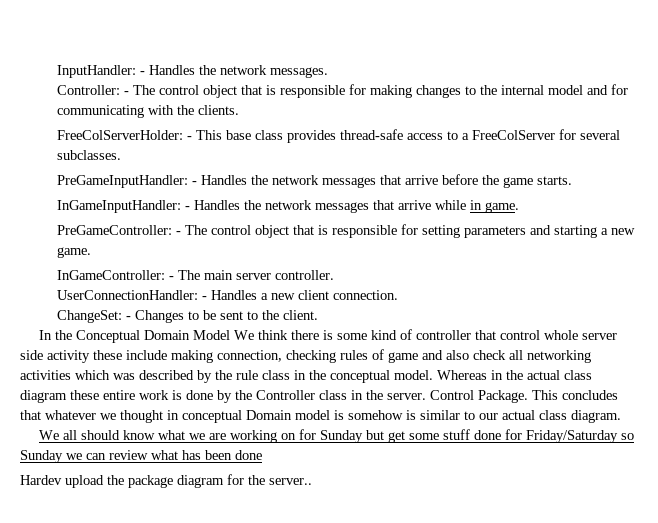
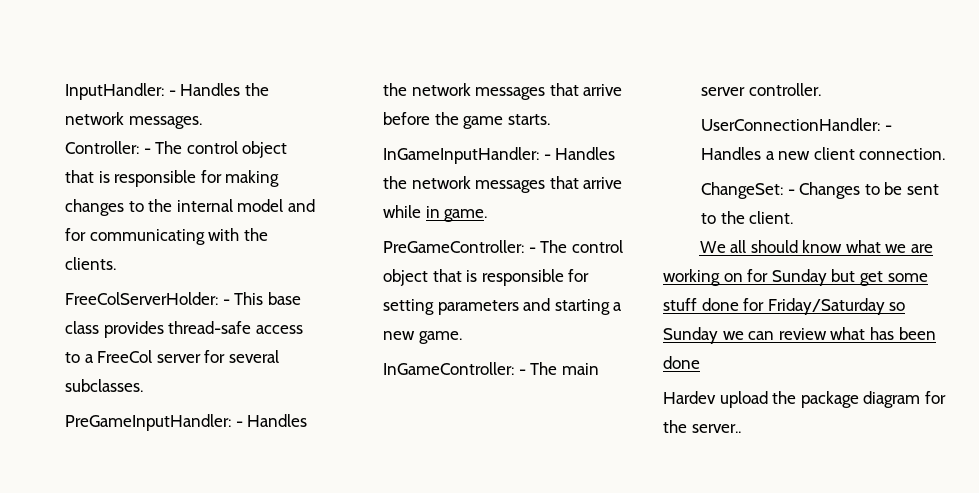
[471,130,555,140] FreeColServer -> [97,350,201,363] FreeCol server
[39,329,618,343] [20,349,591,363] [20,370,592,383] [20,390,618,403] [20,410,621,423] // In the Conceptual Domain Model We think there is some kind of controller that control whole server side activity these include making connection, checking rules of game and also check all networking activities which was described by the rule class in the conceptual model. Whereas in the actual class diagram these entire work is done by the Controller class in the server. Control Package. This concludes that whatever we thought in conceptual Domain model is somehow is similar to our actual class diagram. -> (794, 217) none

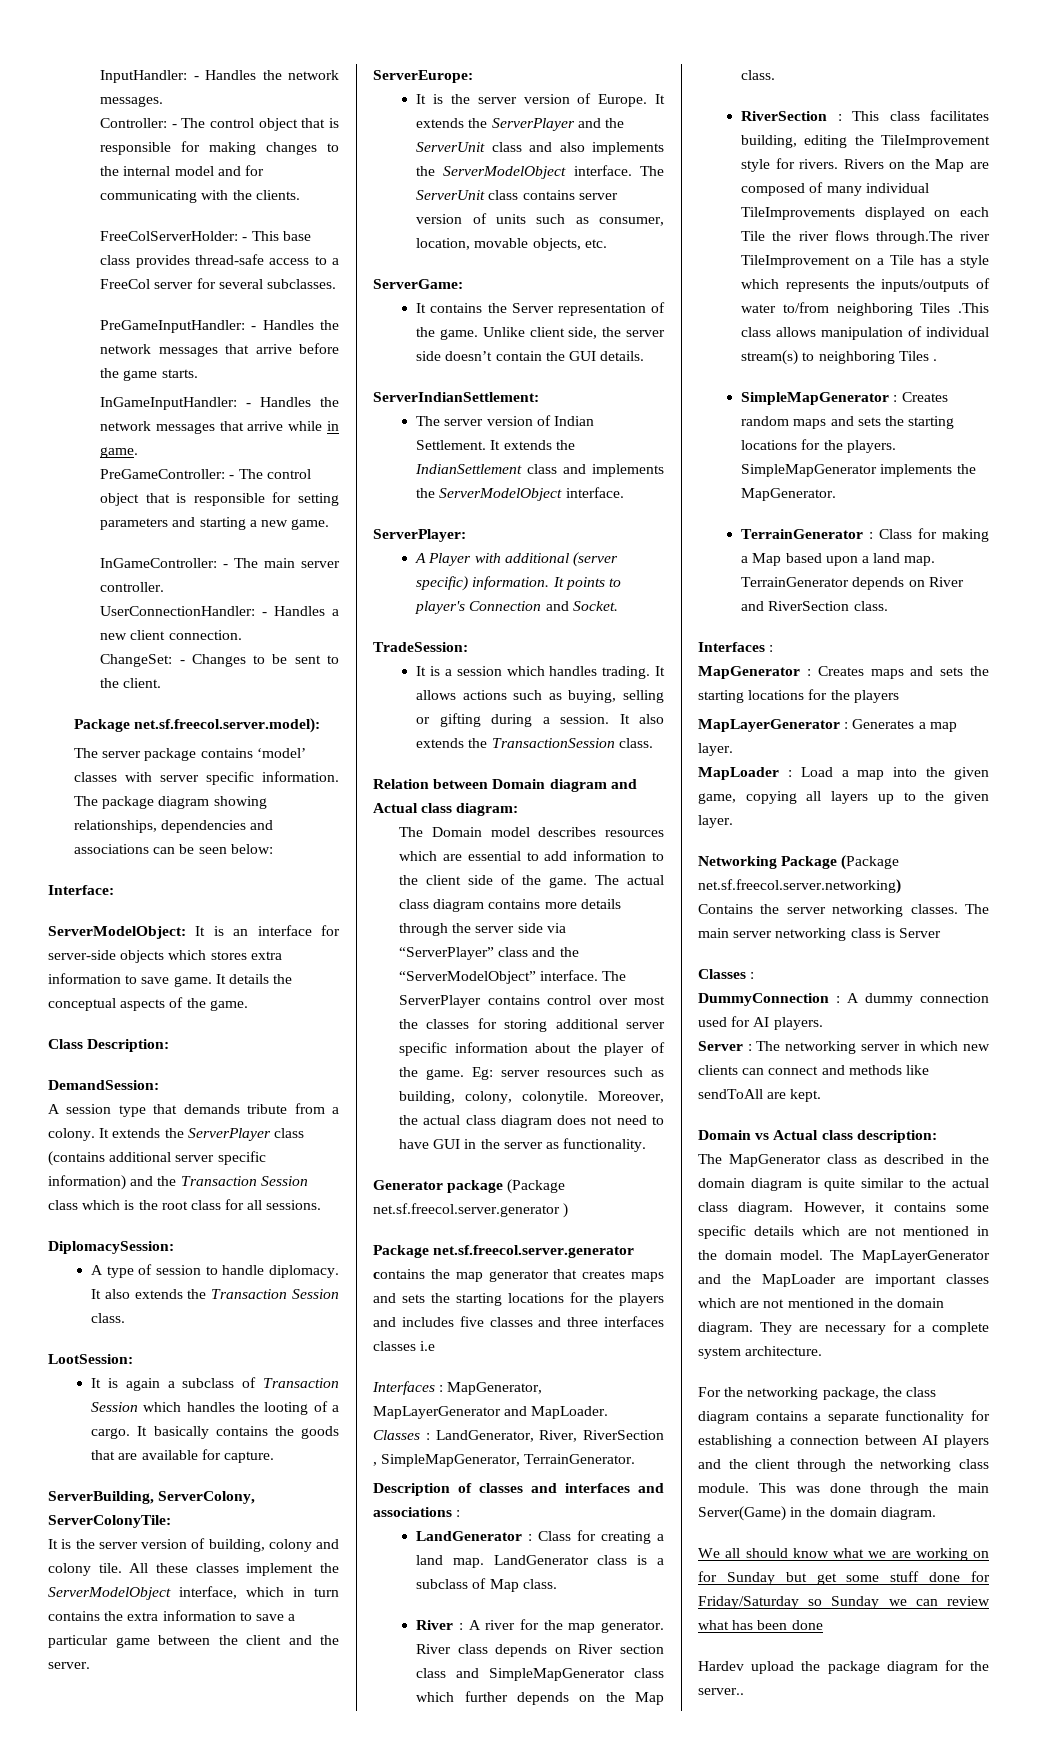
(794, 217) none -> [74,718,321,733] [74,748,306,761] [74,771,339,785] [74,796,267,809] [74,820,274,833] [74,844,273,854] [48,885,114,895] [48,925,340,939] [48,950,282,963] [48,973,293,987] [48,997,248,1011] [48,1039,170,1052] [48,1080,159,1090] [48,1103,339,1117] [48,1128,304,1141] [48,1151,266,1166] [48,1175,308,1190] [48,1199,322,1210] [48,1241,174,1254] [91,1264,339,1278] [91,1289,339,1299] [91,1313,126,1323] [48,1354,133,1364] [91,1377,339,1391] [91,1401,339,1415] [91,1426,339,1439] [91,1449,274,1463] [48,1491,256,1504] [48,1515,171,1528] [48,1538,339,1552] [48,1563,339,1576] [48,1586,339,1600] [48,1610,296,1621] [48,1635,339,1648] [48,1662,90,1669] [373,70,473,83] [416,93,665,107] [416,118,624,131] [416,142,664,155] [416,165,664,179] [416,190,618,200] [416,213,664,226] [416,238,607,251] [373,279,463,289] [416,302,665,316] [416,327,665,340] [416,351,645,361] [373,392,539,402] [416,415,594,426] [416,440,575,450] [415,464,664,477] [416,487,624,501] [373,529,466,542] [415,552,618,567] [416,576,621,591] [415,601,618,614] [373,642,468,652] [416,666,665,679] [416,690,664,703] [416,713,664,727] [416,738,653,748] [373,779,637,792] [373,803,519,816] [399,827,664,837] [399,850,664,861] [399,874,664,888] [399,899,621,912] [399,923,566,936] [399,947,579,960] [399,970,627,984] [399,995,665,1008] [399,1018,665,1032] [399,1042,665,1056] [399,1067,664,1080] [399,1091,664,1104] [399,1115,664,1128] [399,1138,647,1152] [373,1179,566,1194] [373,1203,569,1218] [373,1245,635,1258] [373,1269,664,1282] [373,1292,664,1306] [373,1316,664,1327] [373,1341,436,1351] [372,1381,543,1395] [373,1406,609,1419] [373,1430,664,1442] [373,1454,636,1467] [373,1483,664,1496] [373,1507,461,1517] [416,1530,664,1544] [416,1555,664,1568] [416,1578,557,1592] [416,1619,664,1633] [416,1644,664,1657] [416,1668,664,1681] [416,1691,664,1705] [741,70,776,80] [741,110,989,121] [741,135,990,148] [741,158,989,172] [741,182,929,196] [741,207,989,220] [741,230,990,244] [741,255,989,268] [741,278,990,292] [741,302,989,316] [741,326,989,340] [741,350,937,365] [741,392,948,405] [741,416,955,429] [741,439,896,453] [741,464,976,477] [741,488,837,501] [741,528,989,542] [741,553,936,566] [741,577,964,590] [741,601,888,611] [698,642,774,652] [698,666,989,679] [698,689,899,703] [698,719,957,732] [698,743,733,756] [698,767,989,780] [698,791,989,804] [698,815,733,828] [698,855,900,870] [698,879,901,894] [698,904,989,917] [698,928,941,941] [698,969,755,979] [698,993,989,1006] [698,1016,823,1030] [698,1041,990,1054] [698,1065,929,1075] [698,1089,822,1102] [698,1130,937,1143] [698,1154,989,1167] [698,1178,989,1191] [698,1202,989,1215] [698,1225,989,1239] [698,1250,990,1263] [698,1274,989,1287] [698,1298,945,1308] [698,1321,989,1335] [698,1346,823,1359] [698,1387,936,1400] [698,1410,990,1424] [698,1435,989,1448] [698,1459,989,1472] [698,1483,989,1496] [698,1506,936,1521] // Package net.sf.freecol.server.model): // The server package contains ‘model’ classes with server specific information. The package diagram showing relationships, dependencies and associations can be seen below: // Interface: // ServerModelObject: It is an interface for server-side objects which stores extra information to save game. It details the conceptual aspects of the game. // Class Description: // DemandSession: // A session type that demands tribute from a colony. It extends the ServerPlayer class (contains additional server specific information) and the Transaction Session class which is the root class for all sessions. // DiplomacySession: // A type of session to handle diplomacy. It also extends the Transaction Session class. // LootSession: // It is again a subclass of Transaction Session which handles the looting of a cargo. It basically contains the goods that are available for capture. // ServerBuilding, ServerColony, ServerColonyTile: // It is the server version of building, colony and colony tile. All these classes implement the ServerModelObject interface, which in turn contains the extra information to save a particular game between the client and the server. // ServerEurope: // It is the server version of Europe. It extends the ServerPlayer and the ServerUnit class and also implements the ServerModelObject interface. The ServerUnit class contains server version of units such as consumer, location, movable objects, etc. // ServerGame: // It contains the Server representation of the game. Unlike client side, the server side doesn’t contain the GUI details. // ServerIndianSettlement: // The server version of Indian Settlement. It extends the IndianSettlement class and implements the ServerModelObject interface. // ServerPlayer: // A Player with additional (server specific) information. It points to player's Connection and Socket. // TradeSession: // It is a session which handles trading. It allows actions such as buying, selling or gifting during a session. It also extends the TransactionSession class. // Relation between Domain diagram and Actual class diagram: // The Domain model describes resources which are essential to add information to the client side of the game. The actual class diagram contains more details through the server side via “ServerPlayer” class and the “ServerModelObject” interface. The ServerPlayer contains control over most the classes for storing additional server specific information about the player of the game. Eg: server resources such as building, colony, colonytile. Moreover, the actual class diagram does not need to have GUI in the server as functionality. // Generator package (Package net.sf.freecol.server.generator ) // Package net.sf.freecol.server.generator contains the map generator that creates maps and sets the starting locations for the players and includes five classes and three interfaces classes i.e // Interfaces : MapGenerator, MapLayerGenerator and MapLoader. // Classes : LandGenerator, River, RiverSection , SimpleMapGenerator, TerrainGenerator. // Description of classes and interfaces and associations : // LandGenerator : Class for creating a land map. LandGenerator class is a subclass of Map class. // River : A river for the map generator. River class depends on River section class and SimpleMapGenerator class which further depends on the Map class. // RiverSection : This class facilitates building, editing the TileImprovement style for rivers. Rivers on the Map are composed of many individual TileImprovements displayed on each Tile the river flows through.The river TileImprovement on a Tile has a style which represents the inputs/outputs of water to/from neighboring Tiles .This class allows manipulation of individual stream(s) to neighboring Tiles . // SimpleMapGenerator : Creates random maps and sets the starting locations for the players. SimpleMapGenerator implements the MapGenerator. // TerrainGenerator : Class for making a Map based upon a land map. TerrainGenerator depends on River and RiverSection class. // Interfaces : // MapGenerator : Creates maps and sets the starting locations for the players // MapLayerGenerator : Generates a map layer. // MapLoader : Load a map into the given game, copying all layers up to the given layer. // Networking Package (Package net.sf.freecol.server.networking) // Contains the server networking classes. The main server networking class is Server // Classes : // DummyConnection : A dummy connection used for AI players. // Server : The networking server in which new clients can connect and methods like sendToAll are kept. // Domain vs Actual class description: // The MapGenerator class as described in the domain diagram is quite similar to the actual class diagram. However, it contains some specific details which are not mentioned in the domain model. The MapLayerGenerator and the MapLoader are important classes which are not mentioned in the domain diagram. They are necessary for a complete system architecture. // For the networking package, the class diagram contains a separate functionality for establishing a connection between AI players and the client through the networking class module. This was done through the main Server(Game) in the domain diagram.

